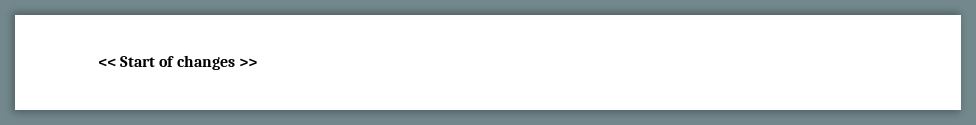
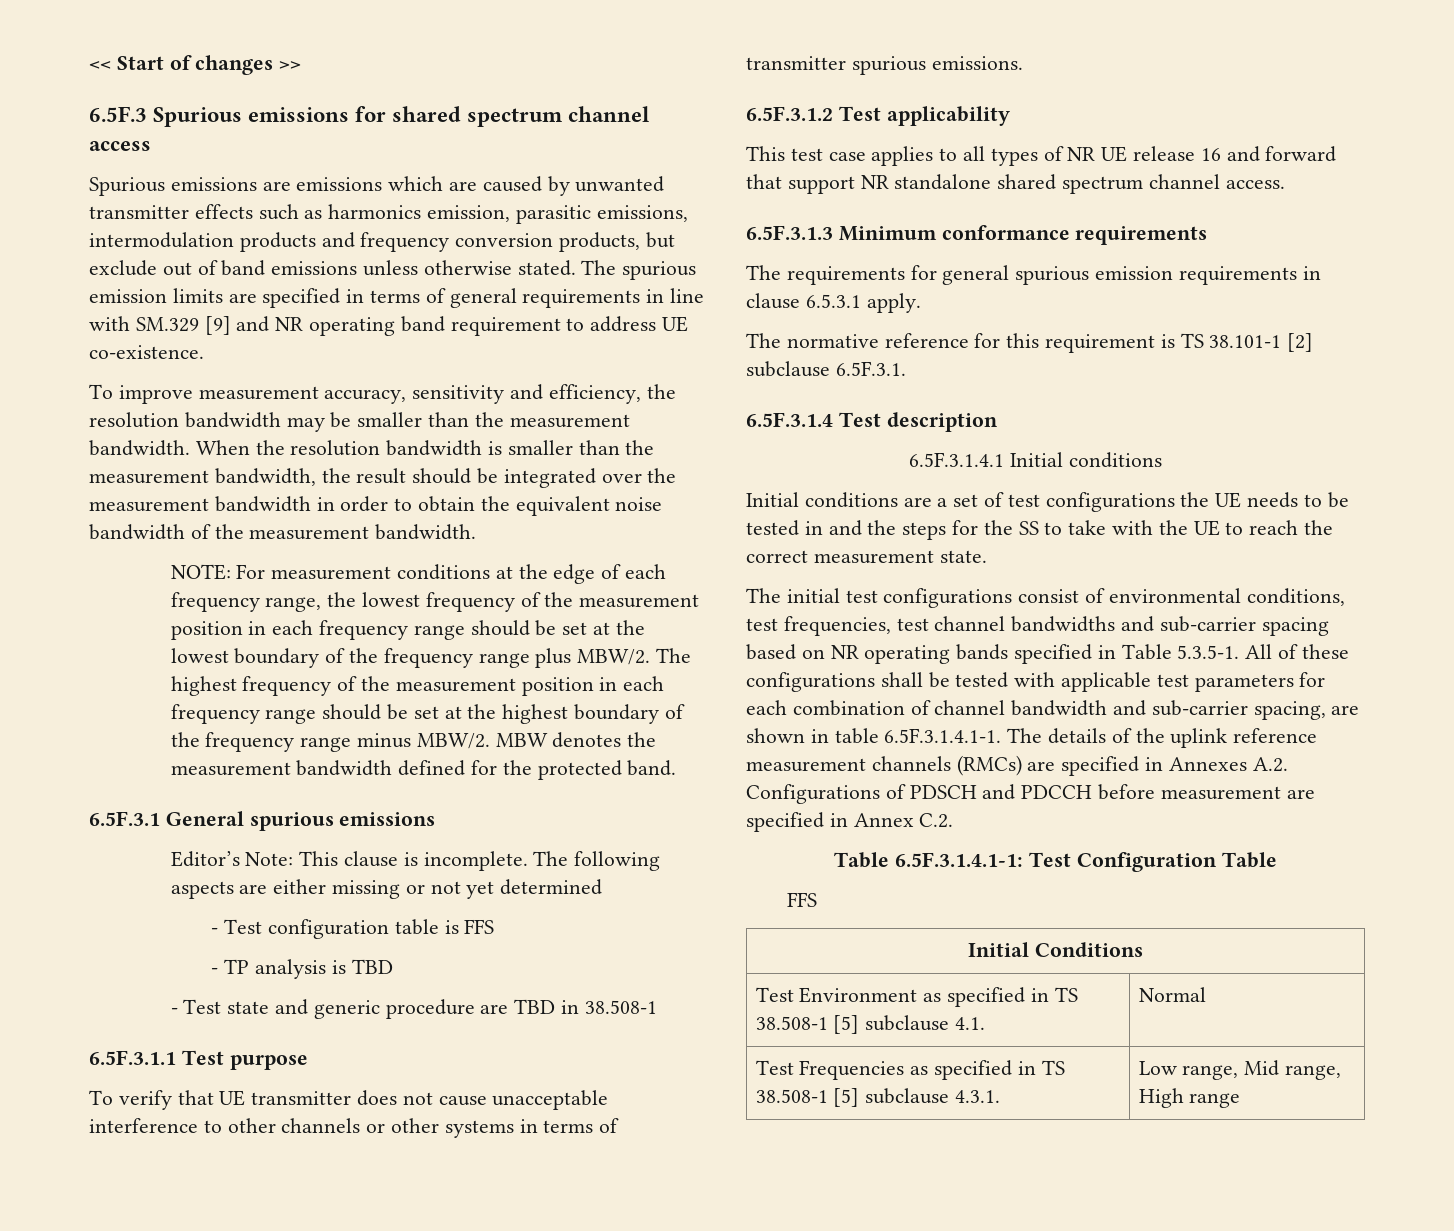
(257, 62) none -> [89,106,651,127] [89,141,151,151] [89,176,665,196] [89,204,688,224] [89,232,675,252] [89,260,697,280] [89,288,705,308] [89,316,689,336] [89,345,204,359] [89,384,676,404] [89,412,630,432] [89,440,655,456] [89,468,677,488] [89,496,663,516] [89,524,477,540] [170,564,667,584] [170,592,700,612] [170,620,645,640] [170,648,692,668] [170,676,665,696] [170,704,685,724] [170,732,657,752] [170,760,677,780] [89,811,436,831] [170,851,661,871] [170,879,603,899] [211,919,495,939] [211,959,393,979] [170,999,657,1019] [89,1050,308,1070] [89,1090,609,1110] [89,1118,620,1138] [746,56,1023,75] [746,106,1010,126] [746,146,1337,166] [746,174,1285,194] [746,225,1208,245] [746,265,1321,285] [746,293,921,313] [746,333,1314,353] [746,361,906,377] [746,412,998,432] [909,452,1162,468] [746,492,1349,512] [746,520,1334,540] [746,550,987,564] [746,588,1345,608] [746,616,1329,636] [746,644,1349,664] [746,672,1326,692] [746,700,1360,720] [746,728,1318,748] [746,755,1288,776] [746,784,1315,804] [746,812,954,832] [834,852,1277,872] [786,892,817,907] [968,942,1143,957] [755,987,1078,1007] [755,1015,986,1034] [1138,987,1206,1002] [755,1060,1065,1080] [755,1088,1001,1107] [1138,1060,1342,1080] [1138,1088,1241,1108] // 6.5F.3 Spurious emissions for shared spectrum channel access // Spurious emissions are emissions which are caused by unwanted transmitter effects such as harmonics emission, parasitic emissions, intermodulation products and frequency conversion products, but exclude out of band emissions unless otherwise stated. The spurious emission limits are specified in terms of general requirements in line with SM.329 [9] and NR operating band requirement to address UE co-existence. // To improve measurement accuracy, sensitivity and efficiency, the resolution bandwidth may be smaller than the measurement bandwidth. When the resolution bandwidth is smaller than the measurement bandwidth, the result should be integrated over the measurement bandwidth in order to obtain the equivalent noise bandwidth of the measurement bandwidth. // NOTE: For measurement conditions at the edge of each frequency range, the lowest frequency of the measurement position in each frequency range should be set at the lowest boundary of the frequency range plus MBW/2. The highest frequency of the measurement position in each frequency range should be set at the highest boundary of the frequency range minus MBW/2. MBW denotes the measurement bandwidth defined for the protected band. // 6.5F.3.1 General spurious emissions // Editor’s Note: This clause is incomplete. The following aspects are either missing or not yet determined // - Test configuration table is FFS // - TP analysis is TBD // - Test state and generic procedure are TBD in 38.508-1 // 6.5F.3.1.1 Test purpose // To verify that UE transmitter does not cause unacceptable interference to other channels or other systems in terms of transmitter spurious emissions. // 6.5F.3.1.2 Test applicability // This test case applies to all types of NR UE release 16 and forward that support NR standalone shared spectrum channel access. // 6.5F.3.1.3 Minimum conformance requirements // The requirements for general spurious emission requirements in clause 6.5.3.1 apply. // The normative reference for this requirement is TS 38.101-1 [2] subclause 6.5F.3.1. // 6.5F.3.1.4 Test description // 6.5F.3.1.4.1 Initial conditions // Initial conditions are a set of test configurations the UE needs to be tested in and the steps for the SS to take with the UE to reach the correct measurement state. // The initial test configurations consist of environmental conditions, test frequencies, test channel bandwidths and sub-carrier spacing based on NR operating bands specified in Table 5.3.5-1. All of these configurations shall be tested with applicable test parameters for each combination of channel bandwidth and sub-carrier spacing, are shown in table 6.5F.3.1.4.1-1. The details of the uplink reference measurement channels (RMCs) are specified in Annexes A.2. Configurations of PDSCH and PDCCH before measurement are specified in Annex C.2. // Table 6.5F.3.1.4.1-1: Test Configuration Table // FFS // Initial Conditions // Test Environment as specified in TS 38.508-1 [5] subclause 4.1. | Normal // Test Frequencies as specified in TS 38.508-1 [5] subclause 4.3.1. | Low range, Mid range, High range

